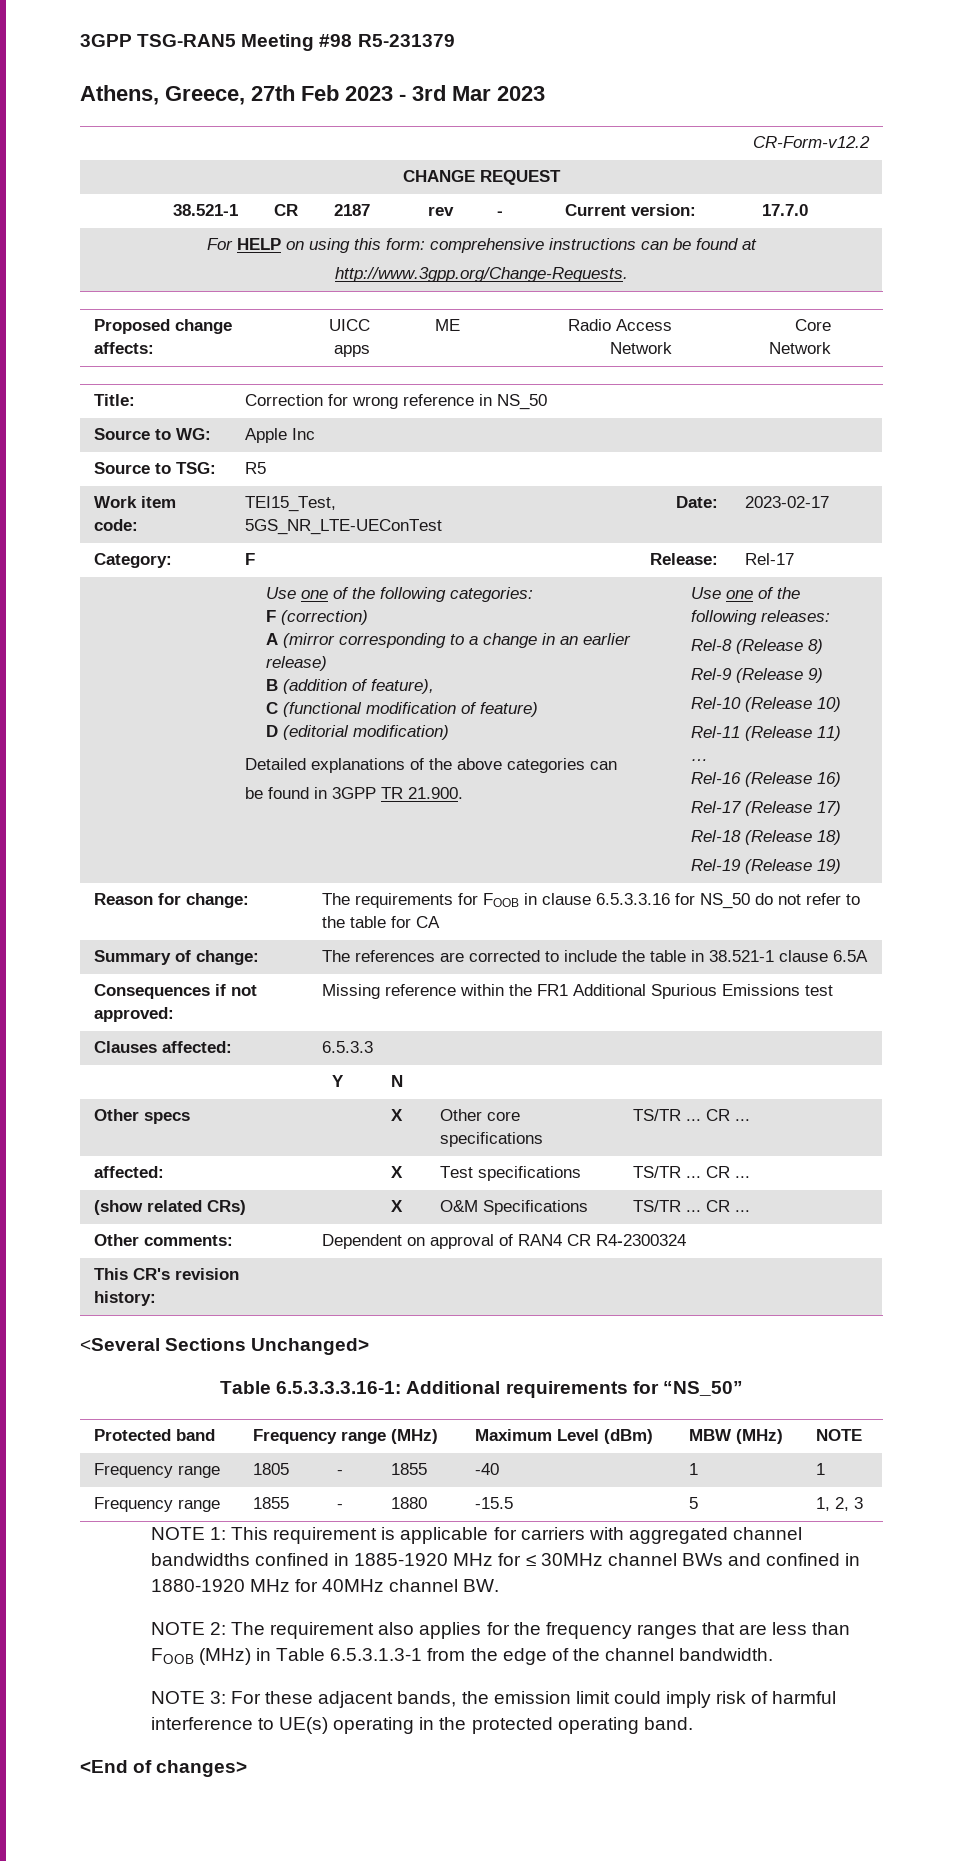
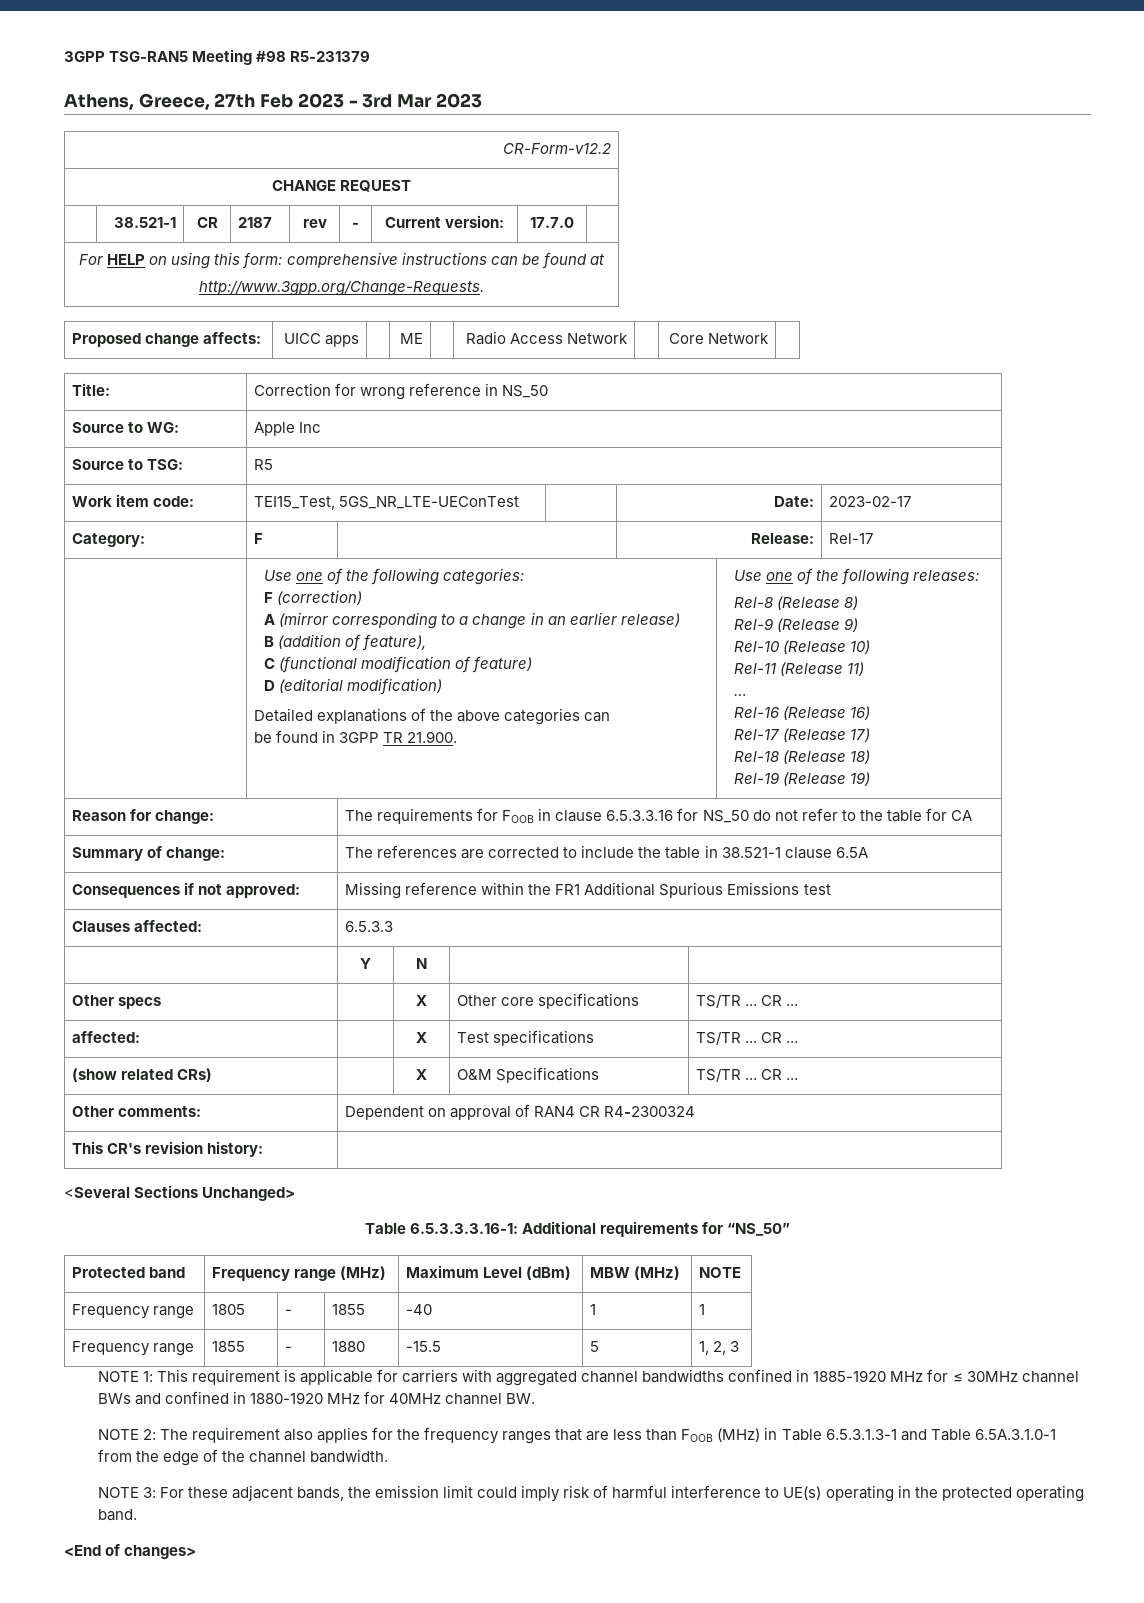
(423, 1654) none -> [900,1429,1056,1441] and Table 6.5A.3.1.0-1

